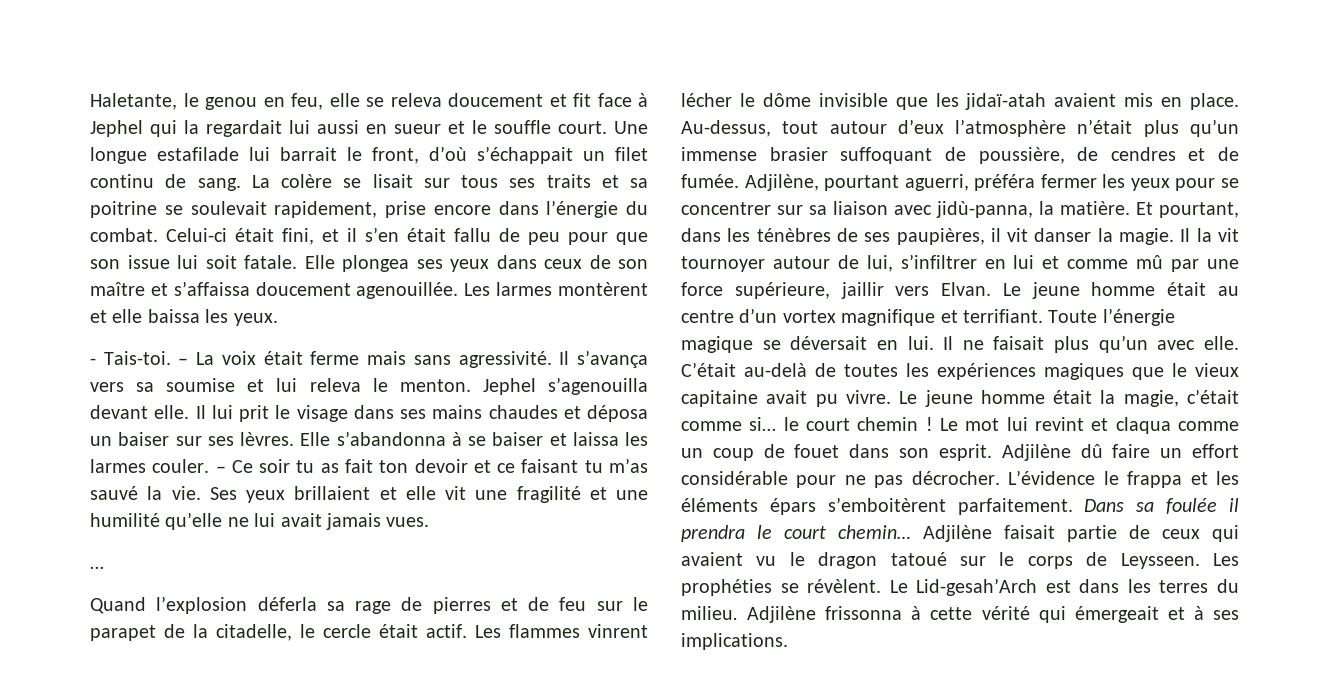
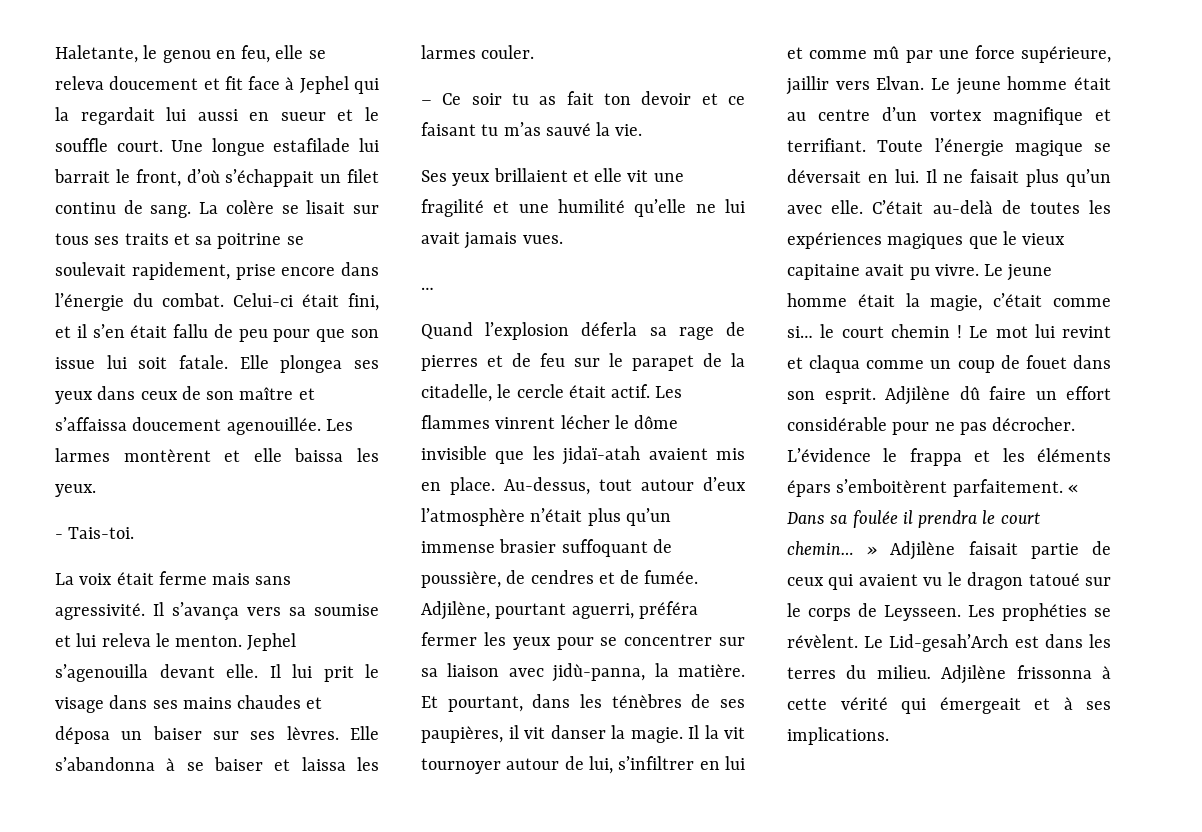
[178,358,189,365] – -> (135, 533) //
(210, 466) none -> (535, 52) //
(201, 493) none -> (643, 130) //
(1073, 506) none -> [1067,484,1078,493] «
(911, 532) none -> [867,546,878,555] »

